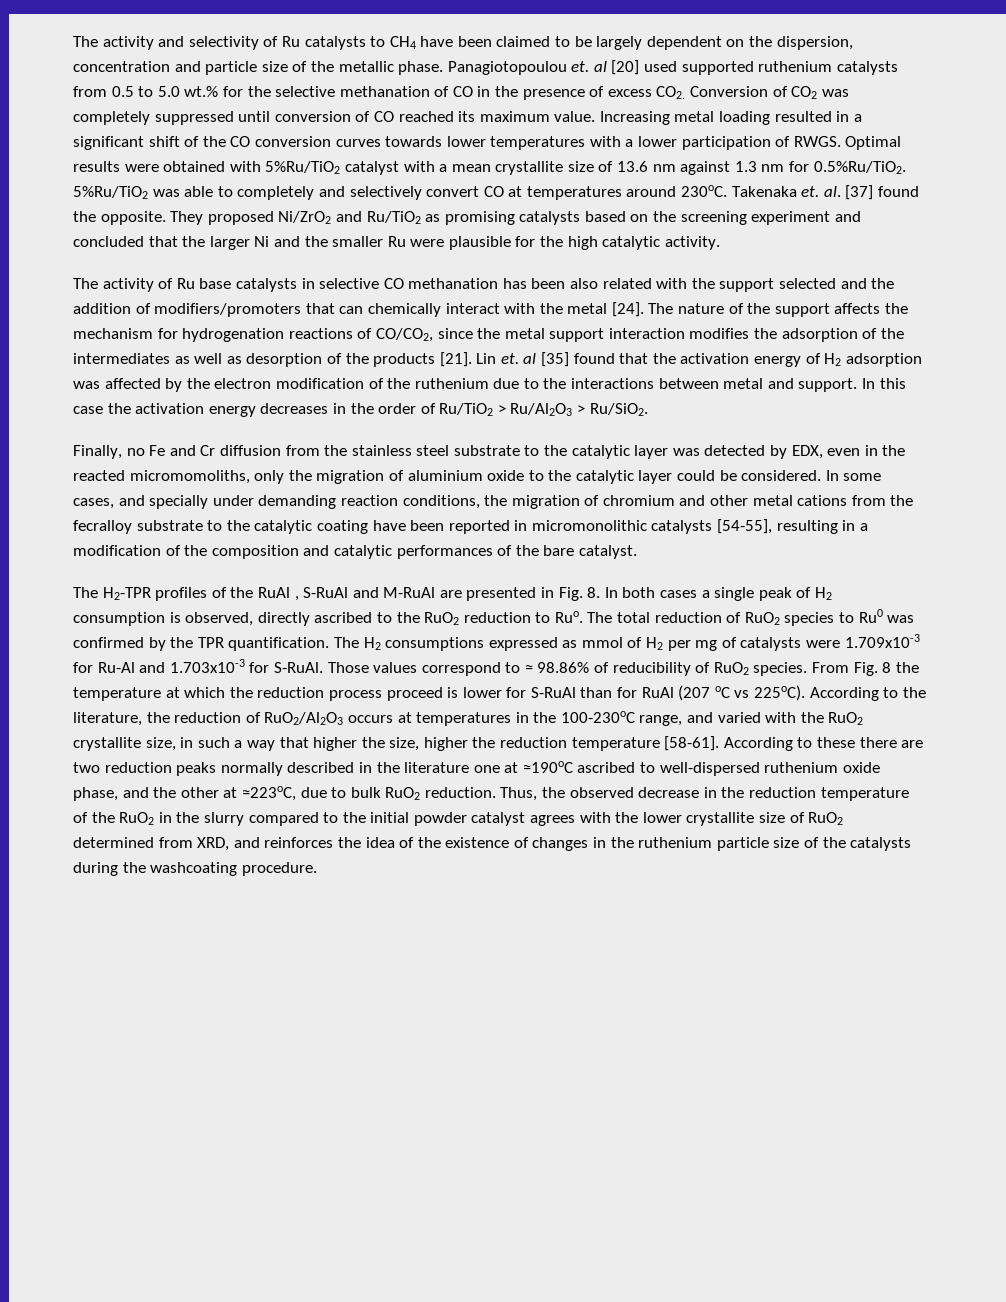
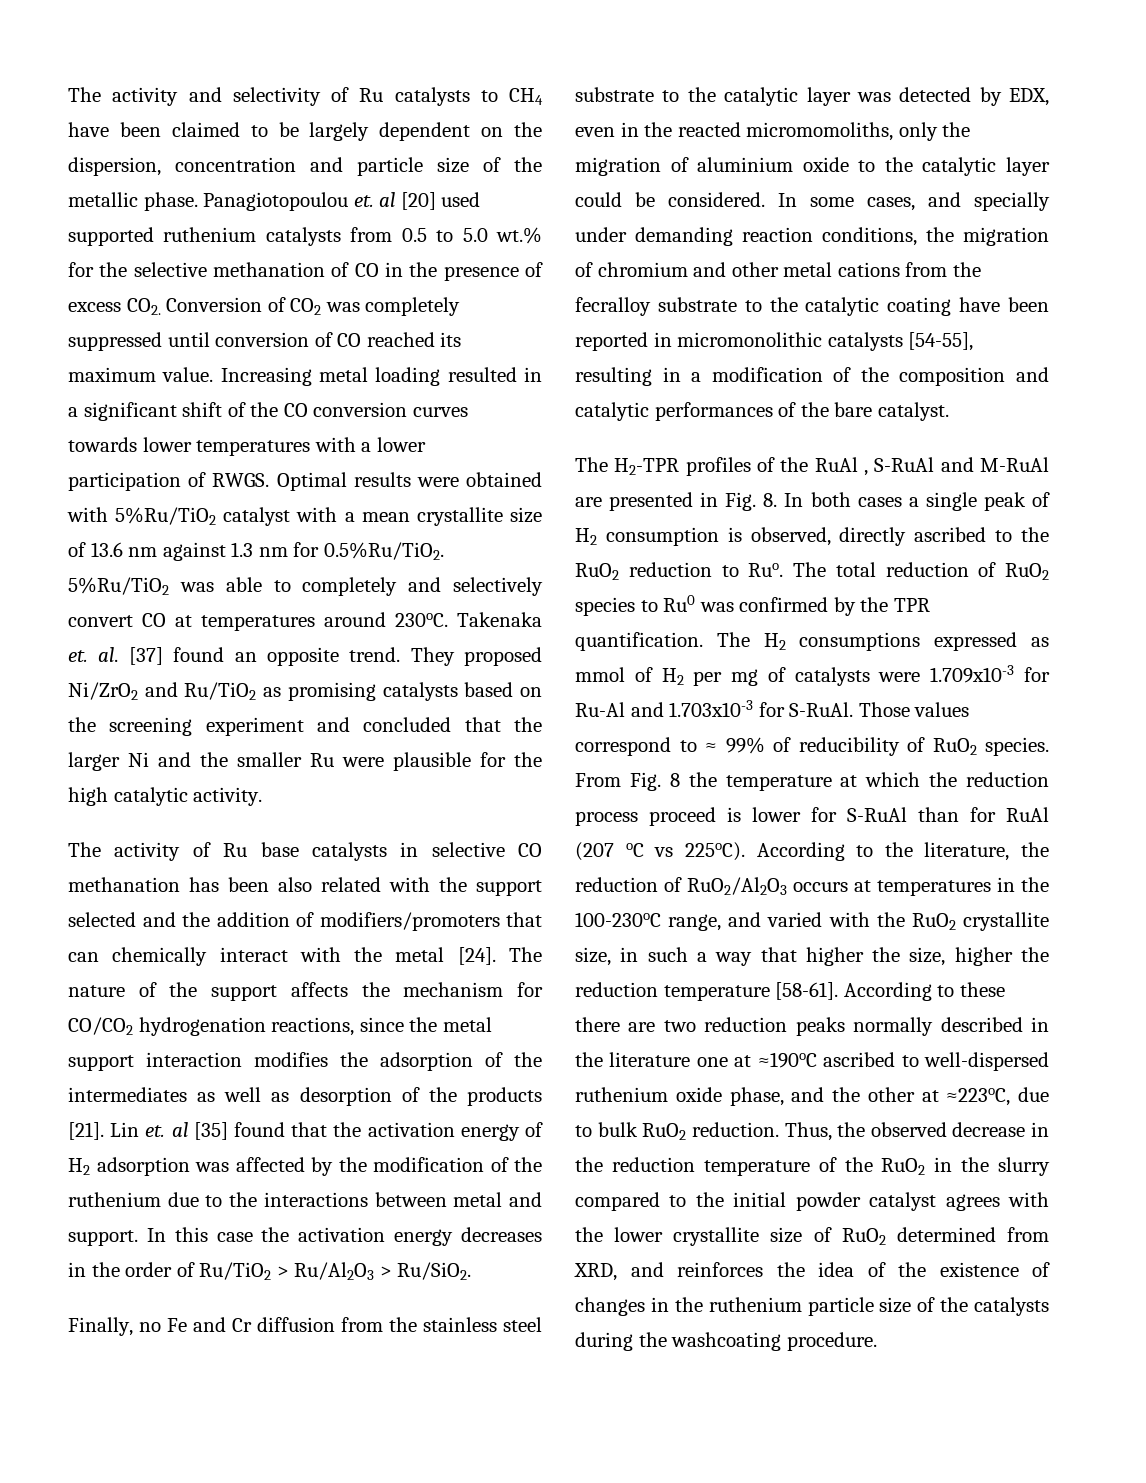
[73,211,166,225] the opposite. -> [234,647,401,666] an opposite trend.
[182,328,433,342] hydrogenation reactions of CO/CO2, -> [68,1017,355,1036] CO/CO2 hydrogenation reactions,
[214,378,272,389] electron -> (367, 1164) none
[537,662,590,673] 98.86% -> [725,737,765,754] 99%

